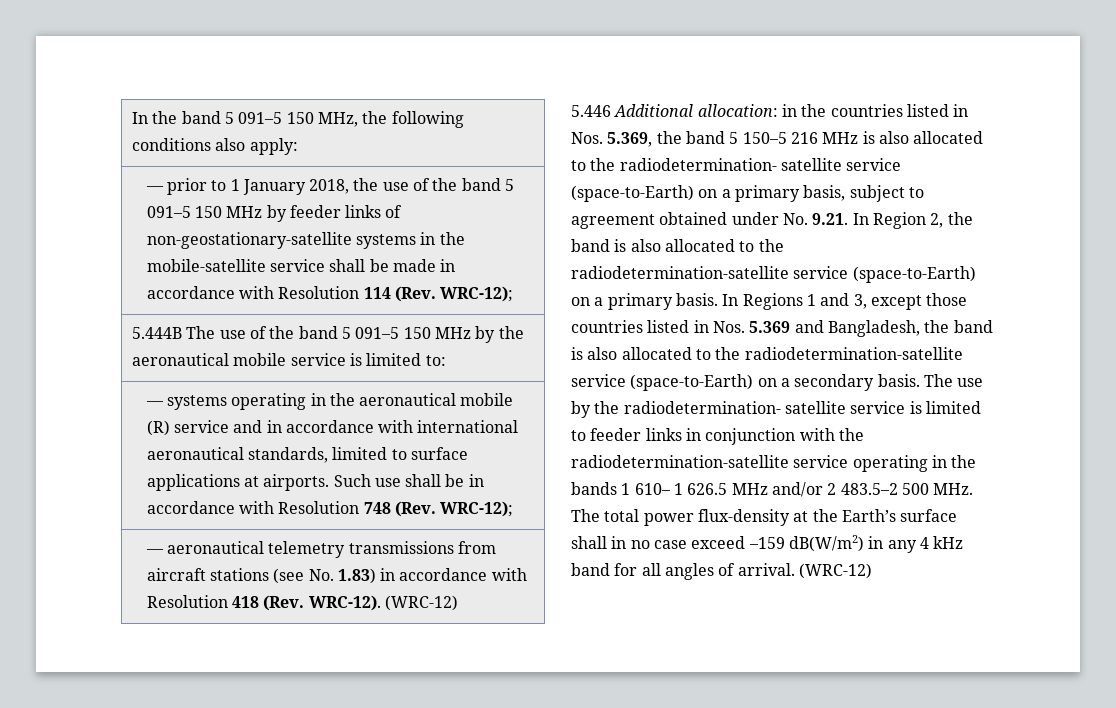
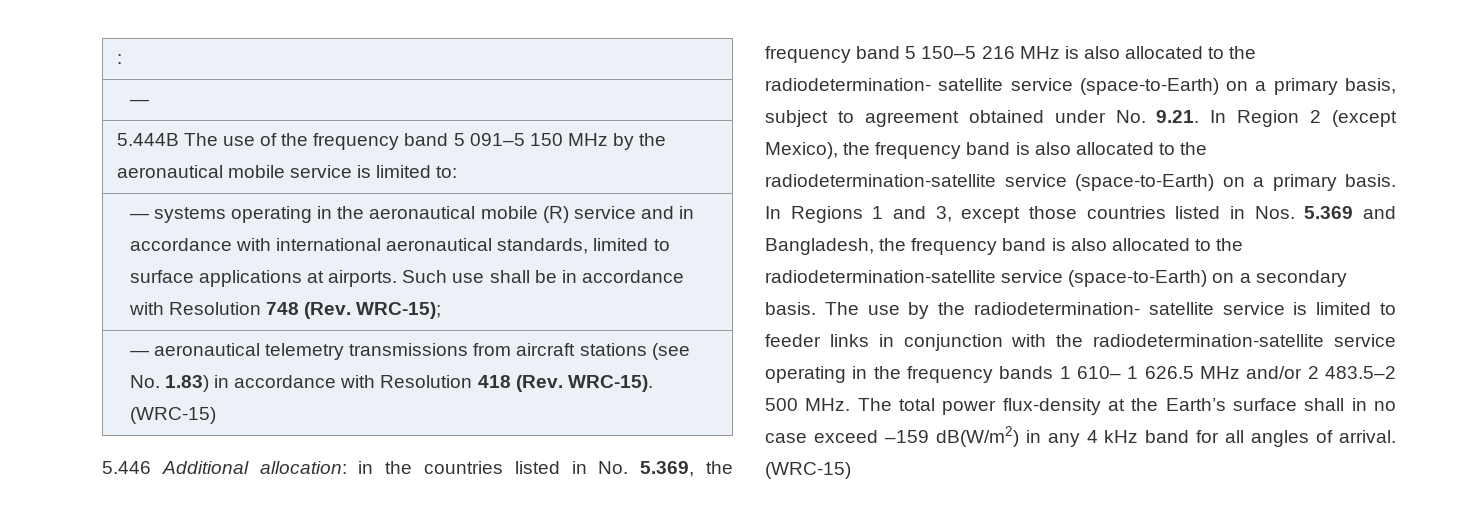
[132,111,464,128] [132,138,298,155] [145,178,515,195] [146,205,403,222] [146,232,465,249] [146,259,456,272] [146,286,514,302] In the band 5 091–5 150 MHz, the following conditions also apply: // — prior to 1 January 2018, the use of the band 5 091–5 150 MHz by feeder links of non-geostationary-satellite systems in the mobile-satellite service shall be made in accordance with Resolution 114 (Rev. WRC-12); -> [116,54,122,64] [129,99,149,105] : // —
(295, 332) none -> [313,133,400,150] frequency
[440,501,514,517] WRC-12); -> [356,302,442,319] WRC-15);
[308,595,458,611] WRC-12). (WRC-12) -> [567,375,653,392] [129,407,216,424] WRC-15). (WRC-15)
[571,132,603,144] Nos. -> [598,461,629,474] No.
(682, 137) none -> [765,46,851,63] frequency
[930,212,973,228] 2, the -> [1310,110,1397,127] [765,142,962,159] 2 (except Mexico), the frequency
(950, 326) none -> [911,238,998,255] frequency
(977, 461) none -> [907,366,993,383] frequency
[798,563,872,579] (WRC-12) -> [765,462,851,479] (WRC-15)

